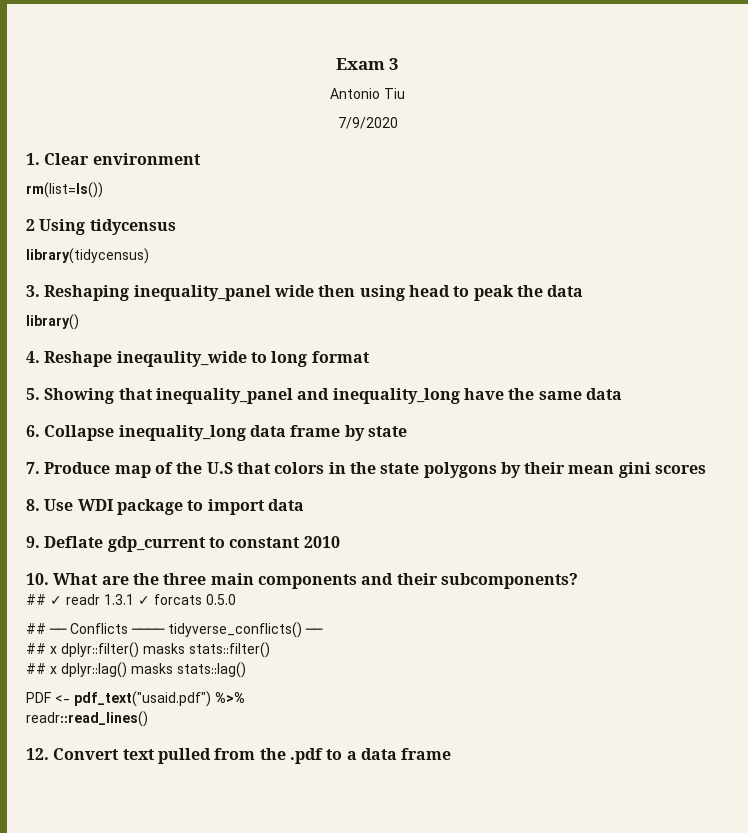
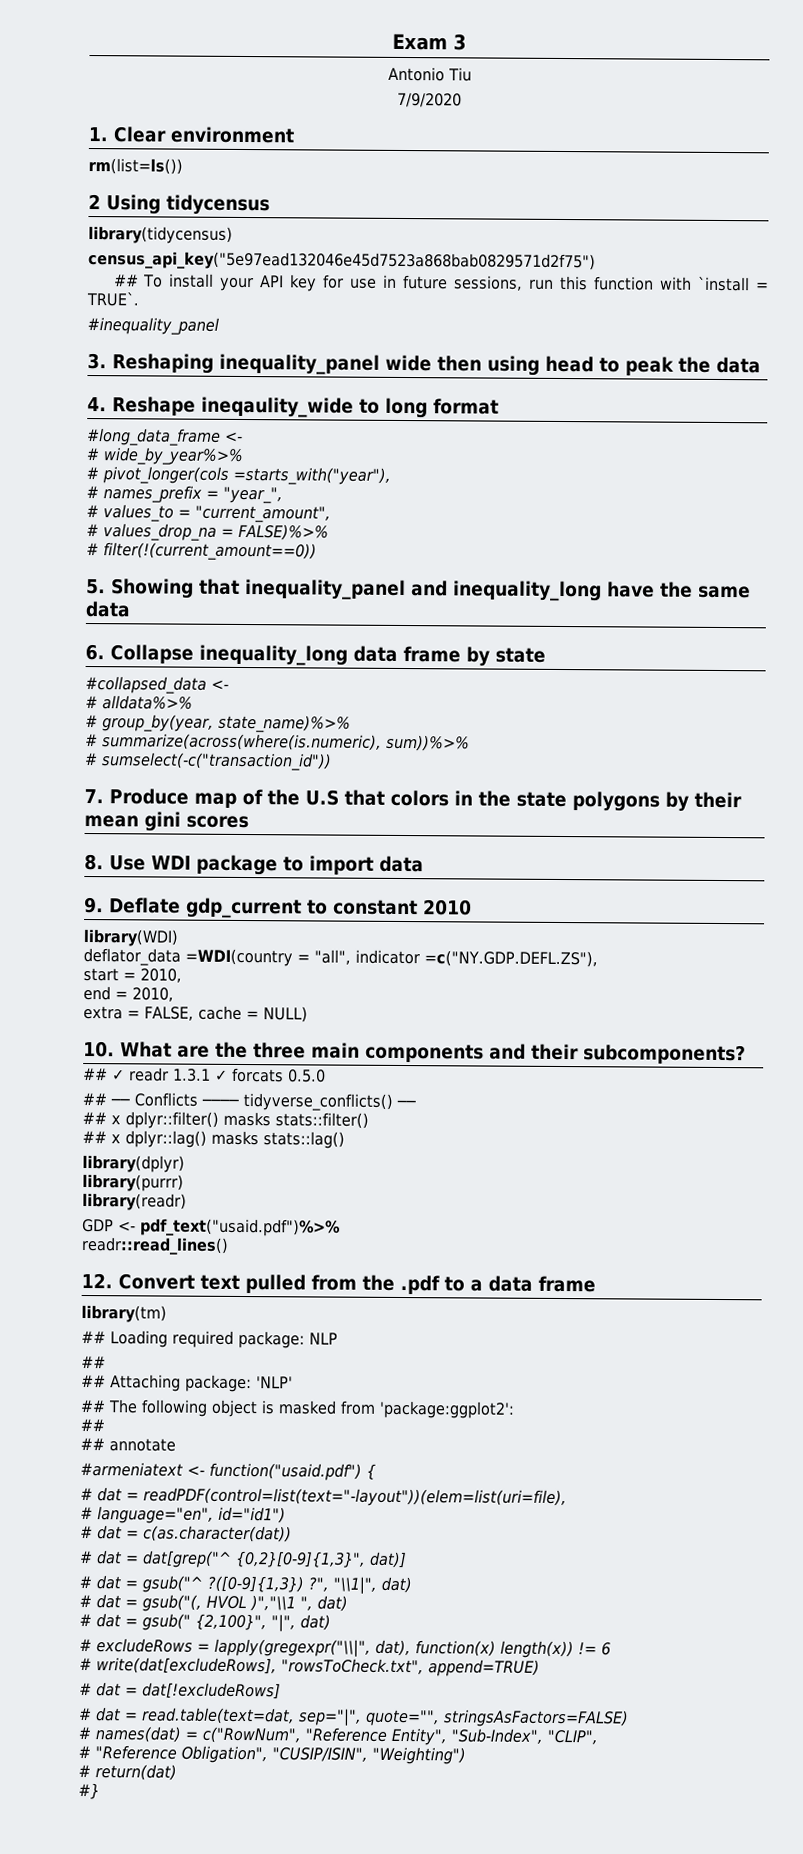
(149, 256) none -> [88,251,596,272] [113,273,770,292] [86,292,139,307] [87,317,219,335] // census_api_key("5e97ead132046e45d7523a868bab0829571d2f75") // ## To install your API key for use in future sessions, run this function with `install = TRUE`. // #inequality_panel
[26,314,79,330] // library() -> (761, 365) none
(370, 357) none -> [87,428,243,446] [86,447,244,465] [86,466,391,485] [86,485,283,504] [86,504,331,523] [86,523,329,541] [86,542,317,561] // #long_data_frame <- // # wide_by_year%>% // # pivot_longer(cols =starts_with("year"), // # names_prefix = "year_", // # values_to = "current_amount", // # values_drop_na = FALSE)%>% // # filter(!(current_amount==0))
(407, 431) none -> [85,676,229,694] [85,695,193,710] [85,714,351,733] [85,733,470,752] [85,752,332,771] // #collapsed_data <- // # alldata%>% // # group_by(year, state_name)%>% // # summarize(across(where(is.numeric), sum))%>% // # sumselect(-c("transaction_id"))
(340, 542) none -> [83,929,178,947] [83,948,598,968] [83,968,182,983] [83,986,174,1002] [83,1005,308,1023] // library(WDI) // deflator_data =WDI(country = "all", indicator =c("NY.GDP.DEFL.ZS"), // start = 2010, // end = 2010, // extra = FALSE, cache = NULL)
[26,691,245,707] PDF <- pdf_text("usaid.pdf") %>% -> [82,1155,185,1173] [82,1174,184,1192] [82,1192,187,1211] [82,1218,340,1237] library(dplyr) // library(purrr) // library(readr) // GDP <- pdf_text("usaid.pdf")%>%
(452, 754) none -> [81,1304,167,1323] [81,1330,338,1349] [81,1355,106,1369] [81,1374,293,1393] [80,1399,515,1419] [80,1418,105,1432] [80,1437,176,1452] [80,1461,376,1481] [80,1487,567,1508] [80,1506,286,1524] [80,1525,292,1543] [79,1550,407,1569] [79,1575,412,1594] [79,1594,348,1612] [79,1613,331,1632] [79,1638,611,1659] [79,1657,540,1677] [79,1682,281,1700] [79,1707,629,1728] [78,1726,598,1746] [78,1745,466,1765] [78,1764,177,1781] [78,1782,100,1800] // library(tm) // ## Loading required package: NLP // ## // ## Attaching package: 'NLP' // ## The following object is masked from 'package:ggplot2': // ## // ## annotate // #armeniatext <- function("usaid.pdf") { // # dat = readPDF(control=list(text="-layout"))(elem=list(uri=file), // # language="en", id="id1") // # dat = c(as.character(dat)) // # dat = dat[grep("^ {0,2}[0-9]{1,3}", dat)] // # dat = gsub("^ ?([0-9]{1,3}) ?", "\\1|", dat) // # dat = gsub("(, HVOL )","\\1 ", dat) // # dat = gsub(" {2,100}", "|", dat) // # excludeRows = lapply(gregexpr("\\|", dat), function(x) length(x)) != 6 // # write(dat[excludeRows], "rowsToCheck.txt", append=TRUE) // # dat = dat[!excludeRows] // # dat = read.table(text=dat, sep="|", quote="", stringsAsFactors=FALSE) // # names(dat) = c("RowNum", "Reference Entity", "Sub-Index", "CLIP", // # "Reference Obligation", "CUSIP/ISIN", "Weighting") // # return(dat) // #}

